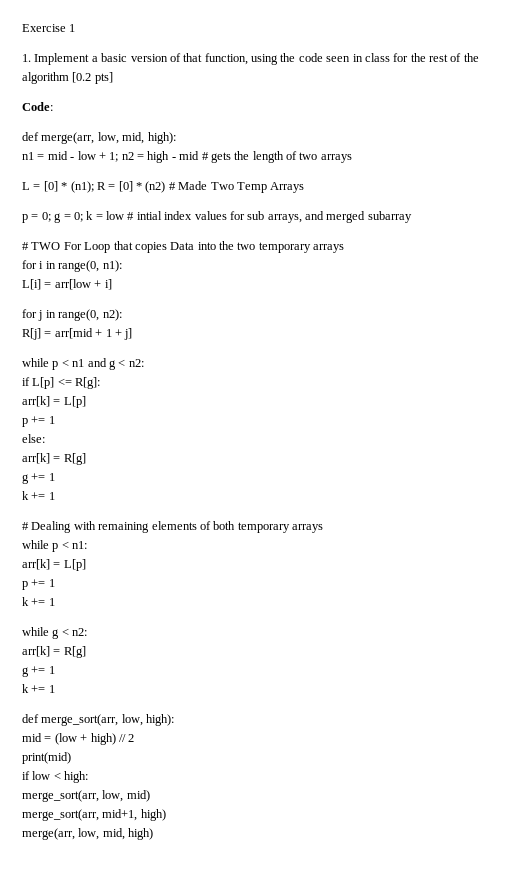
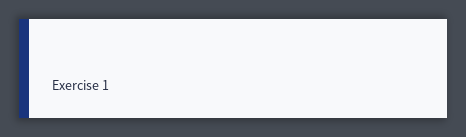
[22,53,479,65] [22,72,113,84] [22,102,53,111] [22,132,176,144] [22,151,352,163] [22,181,305,193] [22,211,412,223] [22,241,345,253] [22,260,122,272] [22,279,112,290] [22,309,122,321] [22,328,133,340] [22,358,144,370] [22,377,101,389] [22,396,86,408] [22,416,55,427] [22,434,45,443] [22,453,86,465] [22,473,55,484] [22,491,55,500] [22,521,323,533] [22,540,88,552] [22,559,86,571] [22,579,55,590] [22,597,55,606] [22,627,88,639] [22,646,86,658] [22,666,55,677] [22,684,55,693] [22,714,175,726] [22,733,135,745] [22,752,71,764] [22,771,89,783] [22,790,150,802] [22,809,166,821] [22,828,154,840] // 1. Implement a basic version of that function, using the code seen in class for the rest of the algorithm [0.2 pts] // Code: // def merge(arr, low, mid, high): // n1 = mid - low + 1; n2 = high - mid # gets the length of two arrays // L = [0] * (n1); R = [0] * (n2) # Made Two Temp Arrays // p = 0; g = 0; k = low # intial index values for sub arrays, and merged subarray // # TWO For Loop that copies Data into the two temporary arrays // for i in range(0, n1): // L[i] = arr[low + i] // for j in range(0, n2): // R[j] = arr[mid + 1 + j] // while p < n1 and g < n2: // if L[p] <= R[g]: // arr[k] = L[p] // p += 1 // else: // arr[k] = R[g] // g += 1 // k += 1 // # Dealing with remaining elements of both temporary arrays // while p < n1: // arr[k] = L[p] // p += 1 // k += 1 // while g < n2: // arr[k] = R[g] // g += 1 // k += 1 // def merge_sort(arr, low, high): // mid = (low + high) // 2 // print(mid) // if low < high: // merge_sort(arr, low, mid) // merge_sort(arr, mid+1, high) // merge(arr, low, mid, high) -> (110, 85) none

